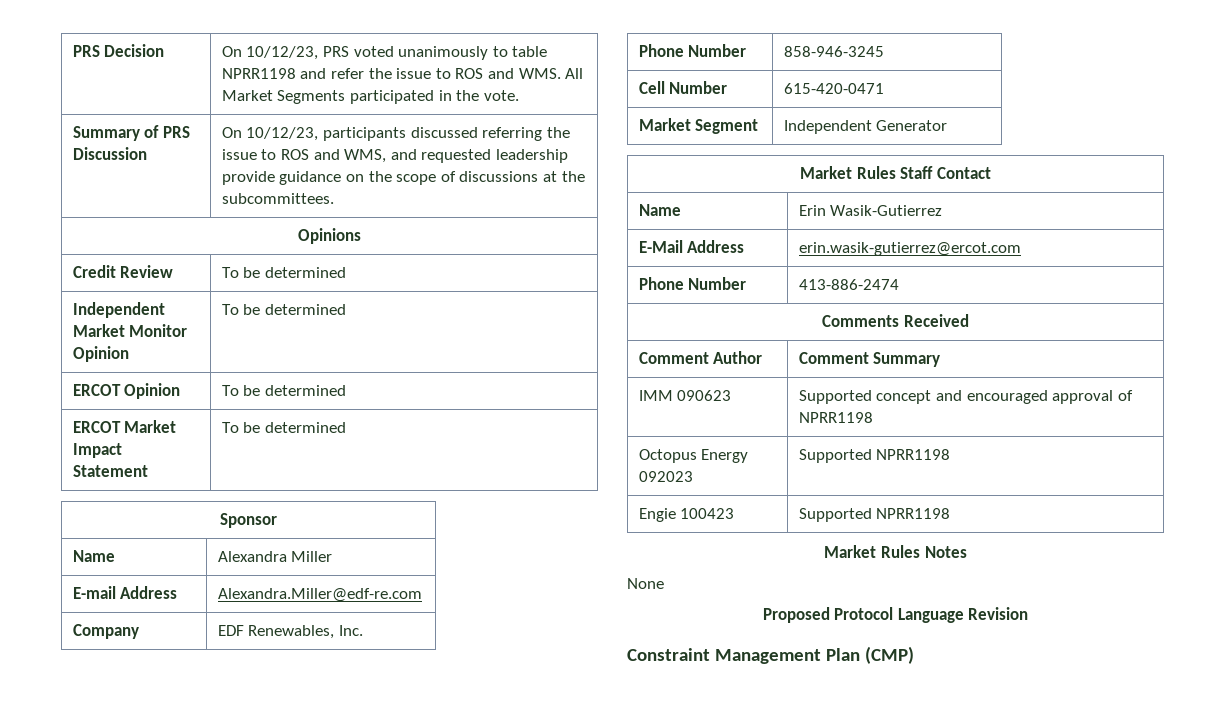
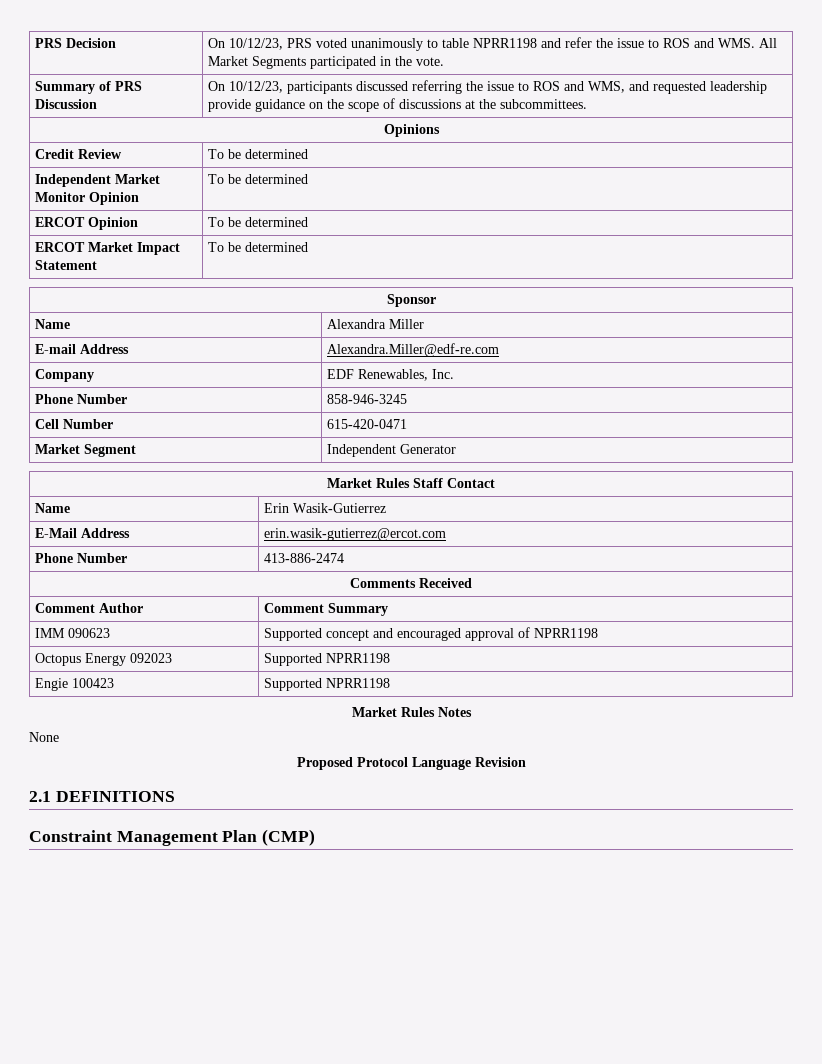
(1029, 613) none -> [29,791,175,802] // 2.1 DEFINITIONS

